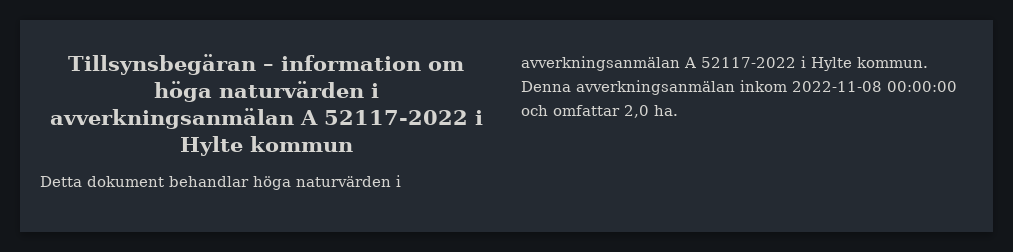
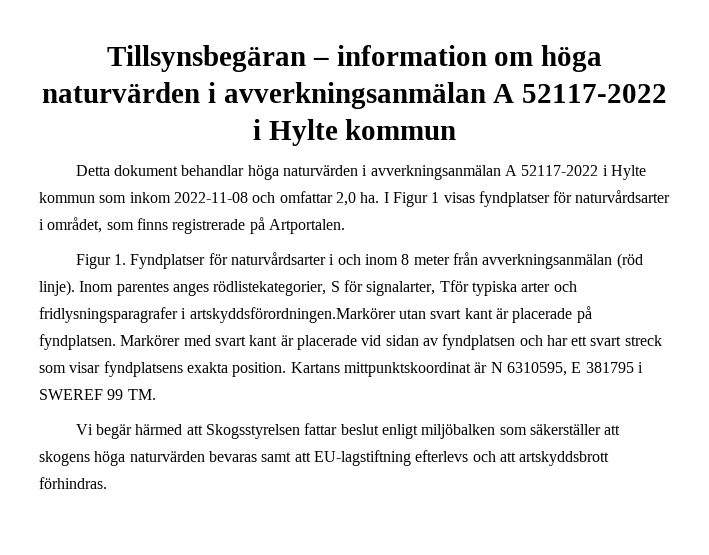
[857,57,928,68] [521,80,735,95] kommun. Denna avverkningsanmälan -> [39,192,127,203] kommun som
[887,81,957,92] 00:00:00 -> (248, 197) none
(678, 110) none -> [383,190,671,207] [39,217,345,234] [75,252,643,269] [39,280,577,296] [39,306,592,323] [39,334,662,350] [39,361,643,377] [39,389,156,400] [75,423,621,439] [39,450,610,466] [39,477,107,489] I Figur 1 visas fyndplatser för naturvårdsarter i området, som finns registrerade på Artportalen. // Figur 1. Fyndplatser för naturvårdsarter i och inom 8 meter från avverkningsanmälan (röd linje). Inom parentes anges rödlistekategorier, S för signalarter, Tför typiska arter och fridlysningsparagrafer i artskyddsförordningen.Markörer utan svart kant är placerade på fyndplatsen. Markörer med svart kant är placerade vid sidan av fyndplatsen och har ett svart streck som visar fyndplatsens exakta position. Kartans mittpunktskoordinat är N 6310595, E 381795 i SWEREF 99 TM. // Vi begär härmed att Skogsstyrelsen fattar beslut enligt miljöbalken som säkerställer att skogens höga naturvärden bevaras samt att EU-lagstiftning efterlevs och att artskyddsbrott förhindras.

